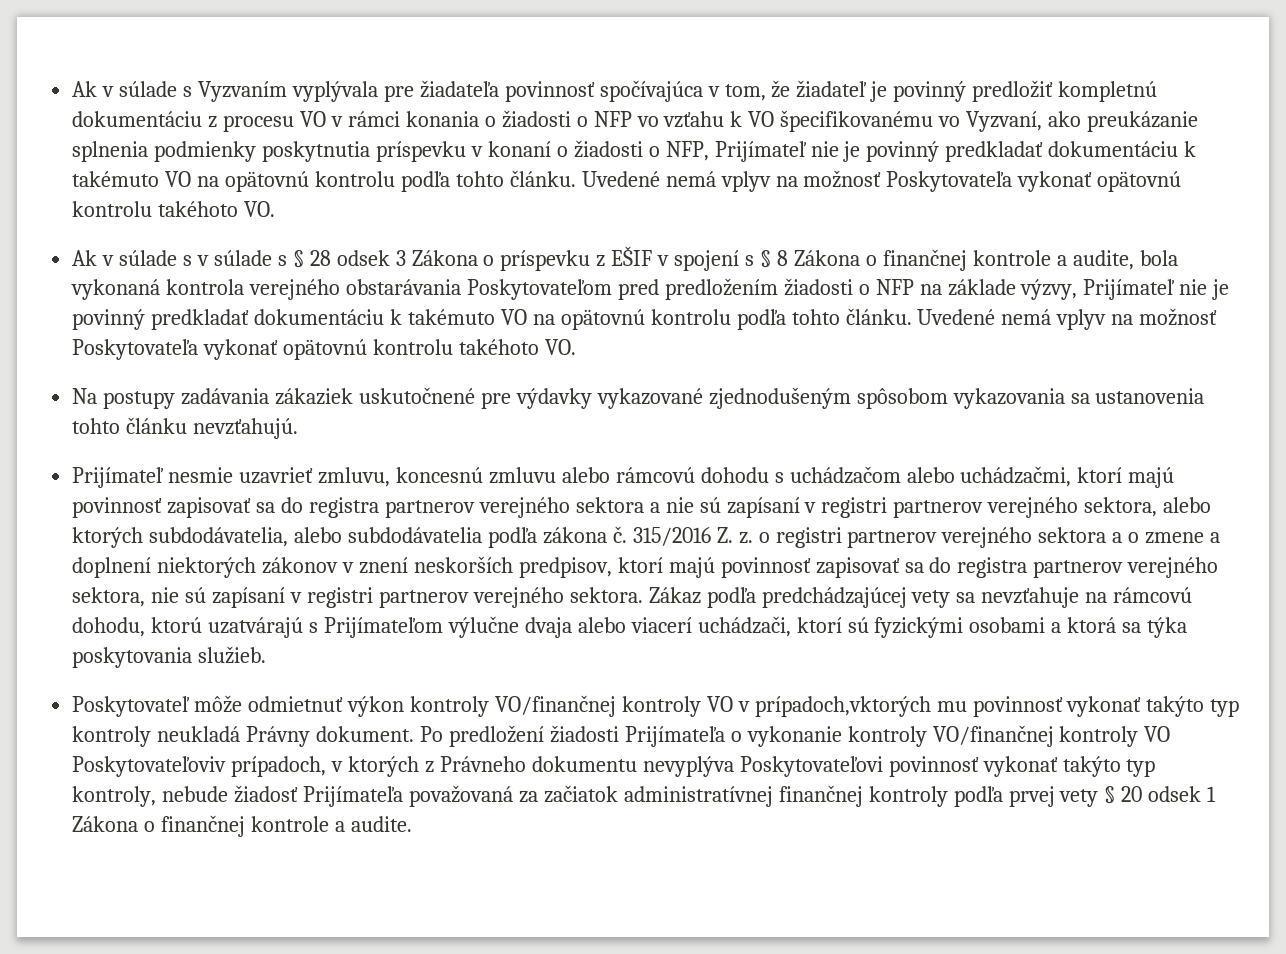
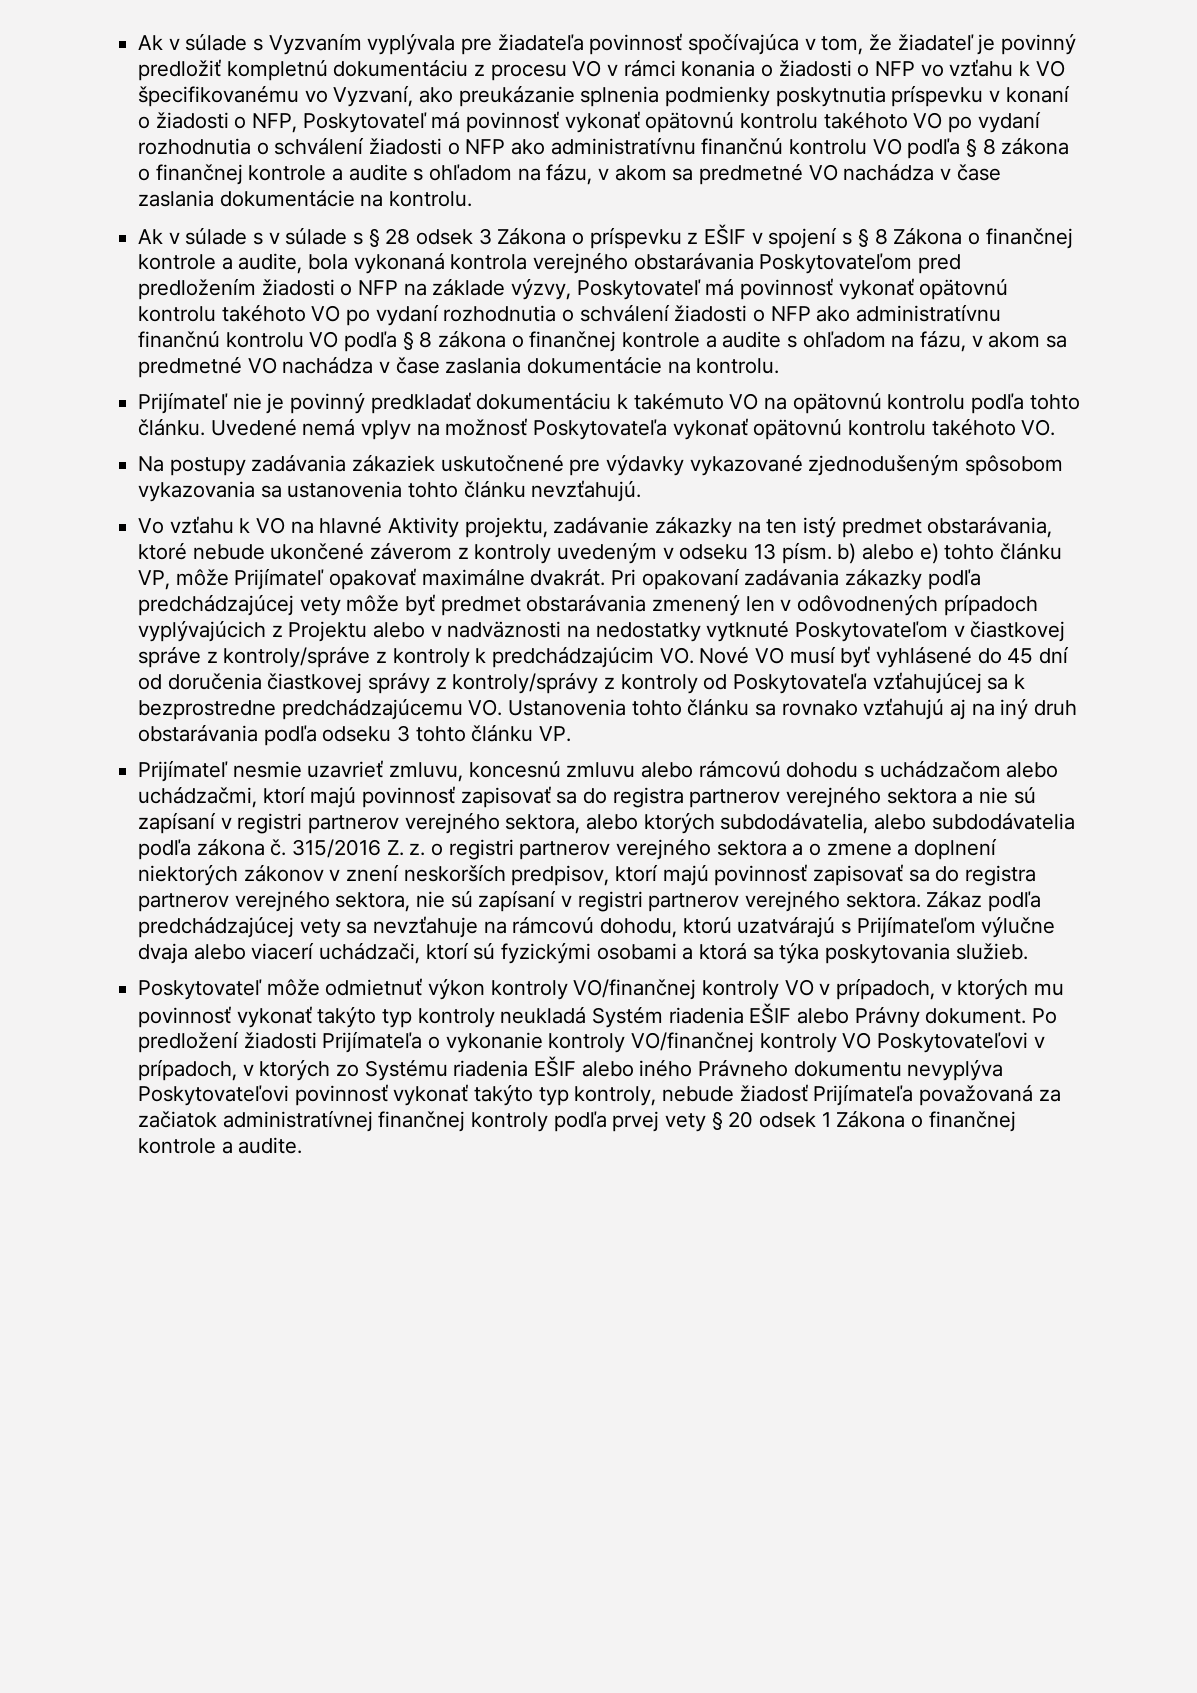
[714,141,1197,162] [72,170,1182,192] [72,201,276,217] Prijímateľ nie je povinný predkladať dokumentáciu k takémuto VO na opätovnú kontrolu podľa tohto článku. Uvedené nemá vplyv na možnosť Poskytovateľa vykonať opätovnú kontrolu takéhoto VO. -> [302,111,1041,133] [138,137,1070,159] [138,163,1001,185] [138,189,473,207] Poskytovateľ má povinnosť vykonať opätovnú kontrolu takéhoto VO po vydaní rozhodnutia o schválení žiadosti o NFP ako administratívnu finančnú kontrolu VO podľa § 8 zákona o finančnej kontrole a audite s ohľadom na fázu, v akom sa predmetné VO nachádza v čase zaslania dokumentácie na kontrolu.
(1078, 289) none -> [576,278,1009,300] [138,304,1002,326] [138,330,1068,352] [138,356,780,378] Poskytovateľ má povinnosť vykonať opätovnú kontrolu takéhoto VO po vydaní rozhodnutia o schválení žiadosti o NFP ako administratívnu finančnú kontrolu VO podľa § 8 zákona o finančnej kontrole a audite s ohľadom na fázu, v akom sa predmetné VO nachádza v čase zaslania dokumentácie na kontrolu. //
(299, 428) none -> [138,516,1053,538] [138,542,1063,564] [138,568,981,590] [138,594,1038,616] [138,620,1066,642] [138,646,1070,668] [138,672,1026,694] [138,698,1078,720] [138,724,572,746] // Vo vzťahu k VO na hlavné Aktivity projektu, zadávanie zákazky na ten istý predmet obstarávania, ktoré nebude ukončené záverom z kontroly uvedeným v odseku 13 písm. b) alebo e) tohto článku VP, môže Prijímateľ opakovať maximálne dvakrát. Pri opakovaní zadávania zákazky podľa predchádzajúcej vety môže byť predmet obstarávania zmenený len v odôvodnených prípadoch vyplývajúcich z Projektu alebo v nadväznosti na nedostatky vytknuté Poskytovateľom v čiastkovej správe z kontroly/správe z kontroly k predchádzajúcim VO. Nové VO musí byť vyhlásené do 45 dní od doručenia čiastkovej správy z kontroly/správy z kontroly od Poskytovateľa vzťahujúcej sa k bezprostredne predchádzajúcemu VO. Ustanovenia tohto článku sa rovnako vzťahujú aj na iný druh obstarávania podľa odseku 3 tohto článku VP.
[754,696,931,717] prípadoch,vktorých -> [836,978,1029,1000] prípadoch, v ktorých
(241, 734) none -> [592,1003,850,1028] Systém riadenia EŠIF alebo
[72,756,434,777] Poskytovateľoviv prípadoch, v ktorých z -> [877,1032,1045,1053] [138,1056,693,1081] Poskytovateľovi v prípadoch, v ktorých zo Systému riadenia EŠIF alebo iného

